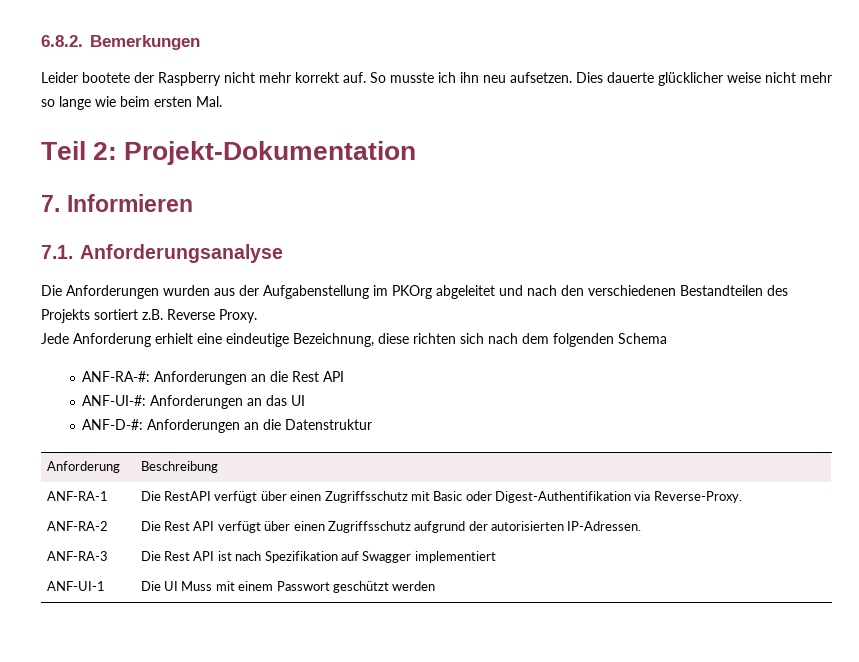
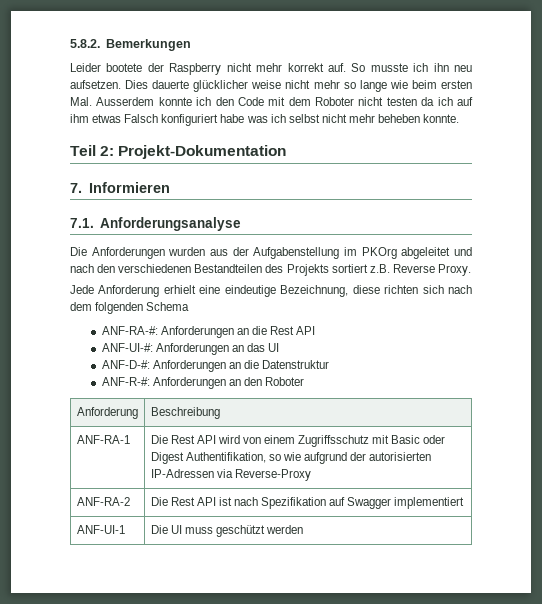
[41,35,83,47] 6.8.2. -> [70,39,100,48] 5.8.2.
(222, 101) none -> [96,97,473,106] [70,114,460,126] Ausserdem konnte ich den Code mit dem Roboter nicht testen da ich auf ihm etwas Falsch konfiguriert habe was ich selbst nicht mehr beheben konnte.
(373, 424) none -> [101,377,305,389] // ANF-R-#: Anforderungen an den Roboter
[164,491,742,503] [46,521,108,531] [140,521,642,533] [46,551,108,561] RestAPI verfügt über einen Zugriffsschutz mit Basic oder Digest-Authentifikation via Reverse-Proxy. // ANF-RA-2 | Die Rest API verfügt über einen Zugriffsschutz aufgrund der autorisierten IP-Adressen. // ANF-RA-3 -> [170,435,446,447] [150,452,432,464] [150,469,311,481] [76,497,130,506] Rest API wird von einem Zugriffsschutz mit Basic oder Digest Authentifikation, so wie aufgrund der autorisierten IP-Adressen via Reverse-Proxy // ANF-RA-2
[181,581,330,591] Muss mit einem Passwort -> [184,527,213,534] muss

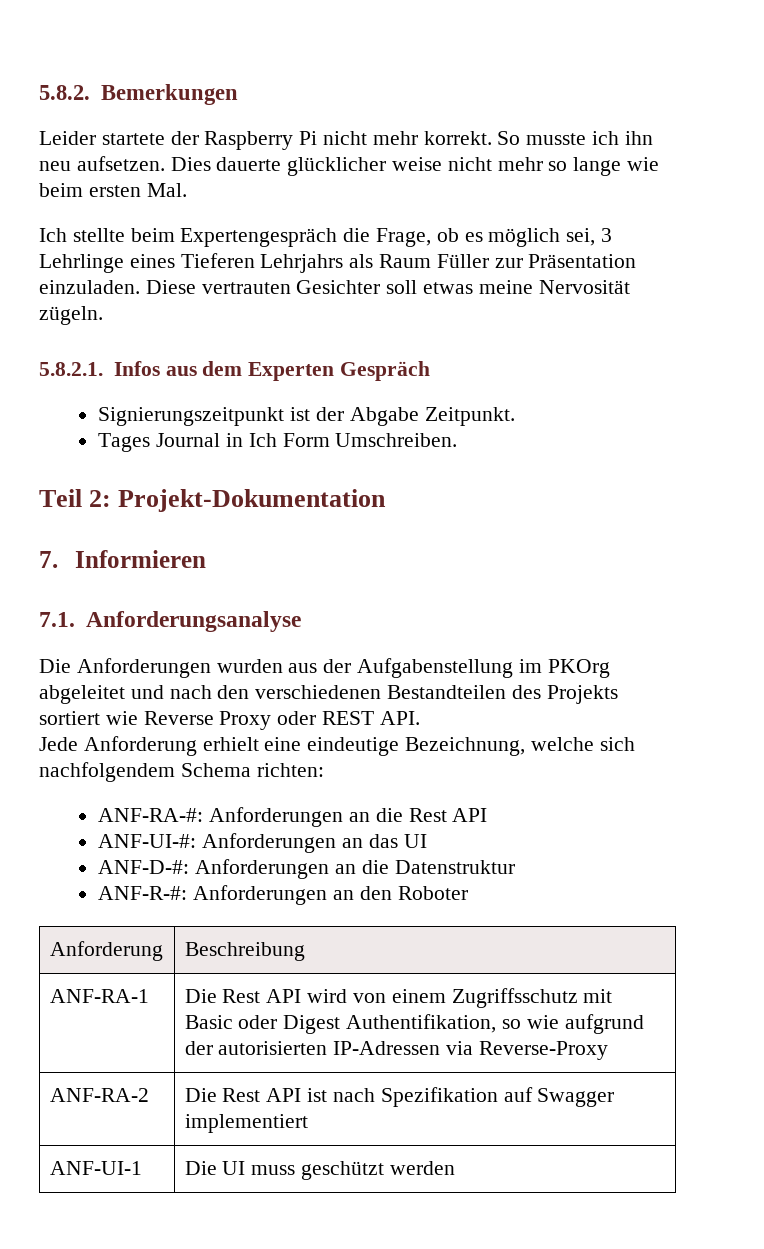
[106,63,143,72] bootete -> [101,133,165,145] startete
[226,63,346,72] nicht mehr korrekt auf. -> [299,131,492,145] Pi nicht mehr korrekt.
[96,97,473,106] [70,114,460,126] Ausserdem konnte ich den Code mit dem Roboter nicht testen da ich auf ihm etwas Falsch konfiguriert habe was ich selbst nicht mehr beheben konnte. -> [39,228,613,247] [39,253,637,273] [39,280,630,294] [39,306,103,325] [39,361,430,381] [98,407,515,426] [98,433,458,452] // Ich stellte beim Expertengespräch die Frage, ob es möglich sei, 3 Lehrlinge eines Tieferen Lehrjahrs als Raum Füller zur Präsentation einzuladen. Diese vertrauten Gesichter soll etwas meine Nervosität zügeln. // 5.8.2.1. Infos aus dem Experten Gespräch // Signierungszeitpunkt ist der Abgabe Zeitpunkt. // Tages Journal in Ich Form Umschreiben.
[369,264,471,276] z.B. Reverse Proxy. -> [105,711,420,730] wie Reverse Proxy oder REST API.
[352,285,472,294] [70,302,144,314] diese richten sich nach dem folgenden -> [530,737,635,751] [39,762,175,782] welche sich nachfolgendem
(190, 306) none -> [256,763,324,777] richten:

